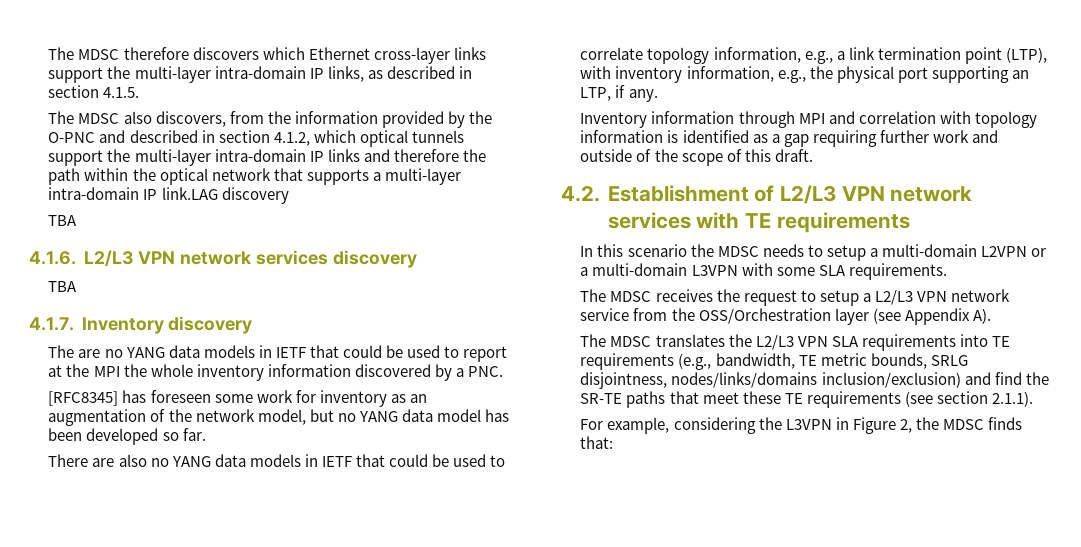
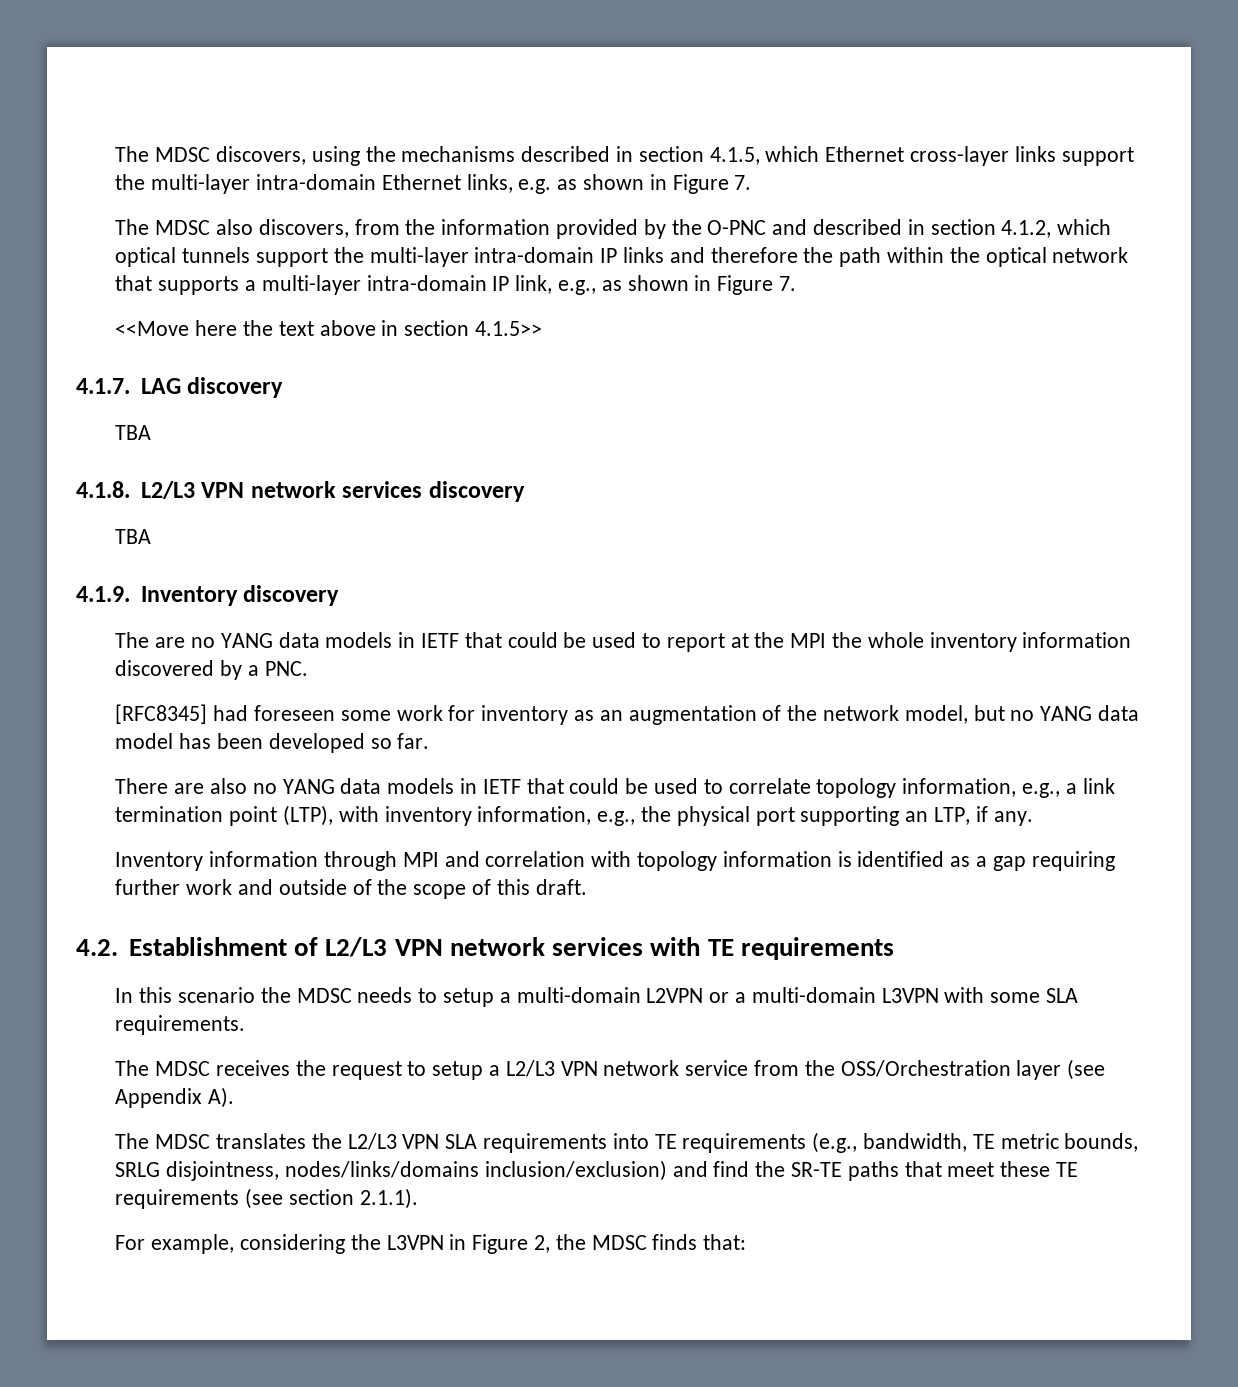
[48,47,259,60] The MDSC therefore discovers -> [115,146,760,166] The MDSC discovers, using the mechanisms described in section 4.1.5,
[309,66,472,82] [48,85,140,98] IP links, as described in section 4.1.5. -> [381,174,752,194] Ethernet links, e.g. as shown in Figure 7.
[161,187,289,204] [48,215,78,226] [29,251,76,265] link.LAG discovery // TBA // 4.1.6. -> [515,275,796,295] [115,320,542,336] [76,377,284,398] [115,425,152,440] [76,481,130,498] link, e.g., as shown in Figure 7. // <<Move here the text above in section 4.1.5>> // 4.1.7. LAG discovery // TBA // 4.1.8.
[29,317,74,331] 4.1.7. -> [76,586,130,602] 4.1.9.
[122,390,147,403] has -> [213,705,249,721] had

